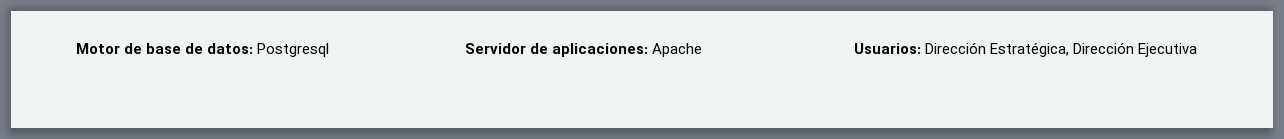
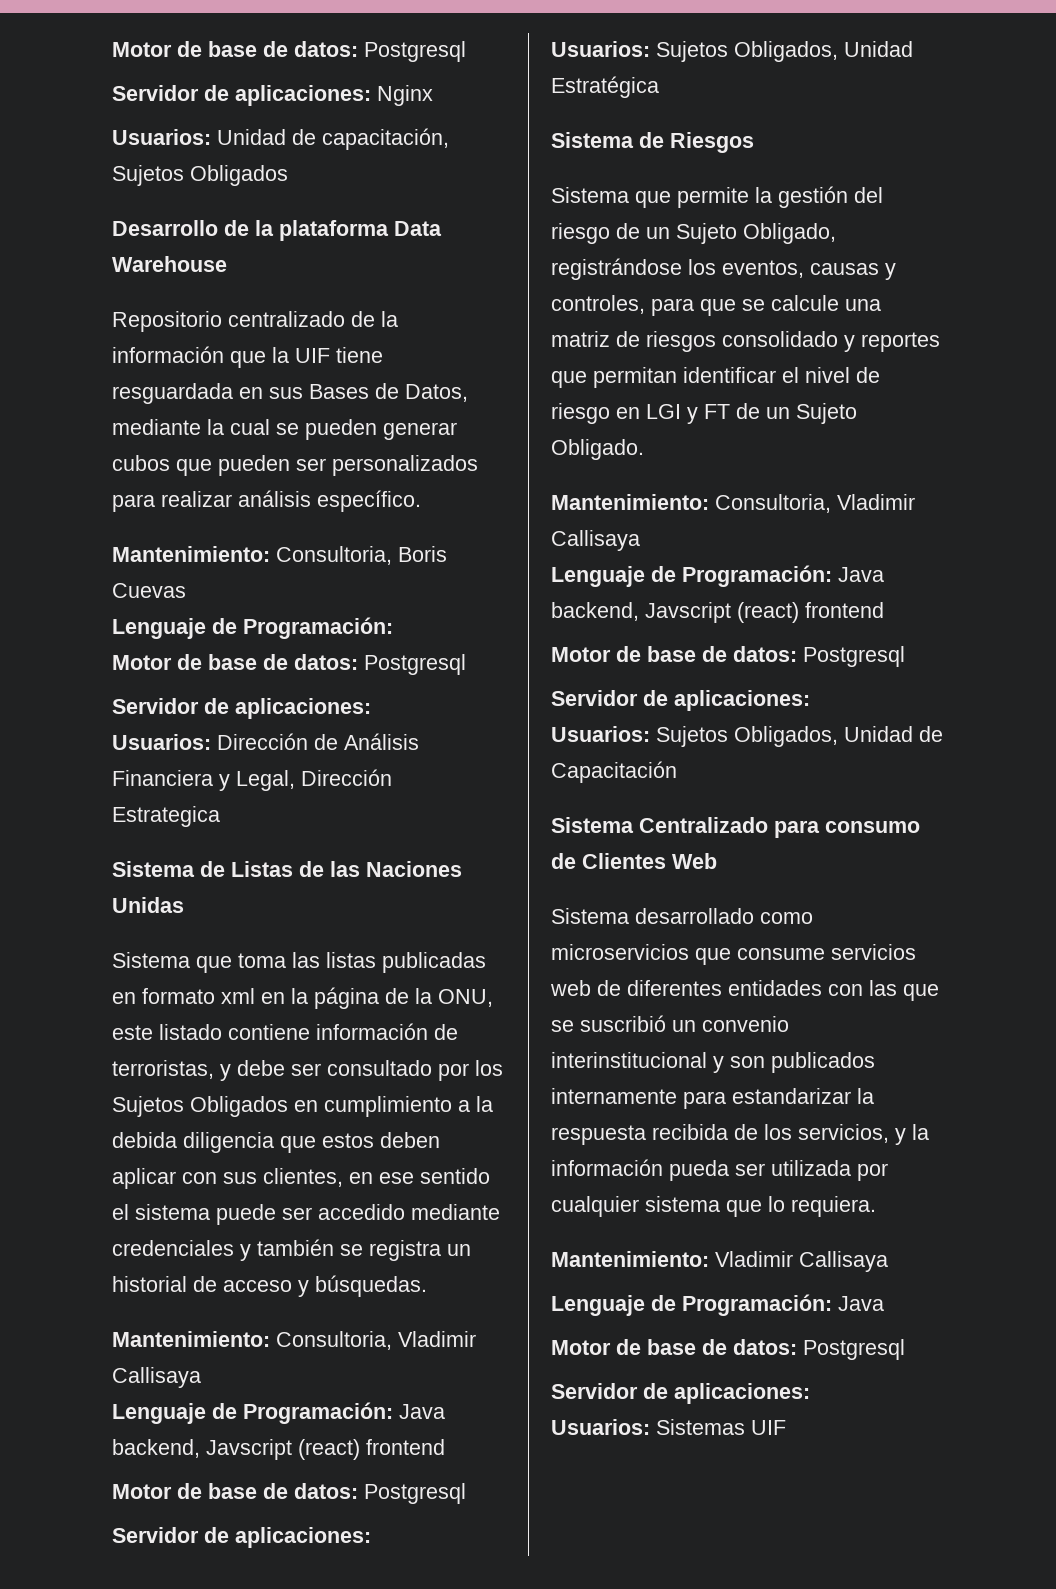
[76,43,330,57] [465,43,703,57] [854,42,1198,57] Motor de base de datos: Postgresql // Servidor de aplicaciones: Apache // Usuarios: Dirección Estratégica, Dirección Ejecutiva -> [112,41,466,62] [112,85,433,106] [112,128,449,150] [112,165,288,186] [112,220,442,241] [112,256,227,272] [112,311,398,332] [112,346,383,368] [112,383,468,404] [112,419,457,440] [112,455,478,476] [112,490,421,512] [112,546,447,565] [112,583,186,598] [112,617,393,639] [112,654,466,675] [112,698,371,719] [112,733,419,750] [112,769,392,791] [112,806,220,827] [112,861,462,877] [112,897,184,913] [112,952,486,973] [112,987,493,1009] [112,1023,458,1040] [112,1060,503,1081] [112,1096,493,1117] [112,1132,440,1153] [112,1168,490,1189] [112,1204,500,1225] [112,1239,471,1261] [112,1275,427,1297] [112,1331,476,1350] [112,1367,201,1388] [112,1402,445,1424] [112,1439,445,1460] [112,1483,466,1504] [112,1527,371,1548] [551,41,913,62] [551,76,659,98] [551,132,754,153] [551,186,883,208] [551,223,836,244] [551,258,896,280] [551,295,881,316] [551,331,940,352] [551,367,880,388] [551,403,857,424] [551,439,644,460] [551,494,915,513] [551,530,640,551] [551,565,884,587] [551,602,884,623] [551,646,905,667] [551,690,810,711] [551,726,943,747] [551,761,677,783] [551,817,920,838] [551,853,717,869] [551,908,813,924] [551,944,916,965] [550,980,939,1001] [551,1015,789,1032] [551,1052,875,1073] [551,1088,874,1109] [551,1124,929,1145] [551,1159,888,1181] [551,1196,876,1217] [551,1251,888,1272] [551,1294,884,1316] [551,1339,905,1360] [551,1383,810,1404] [551,1419,786,1435] Motor de base de datos: Postgresql // Servidor de aplicaciones: Nginx // Usuarios: Unidad de capacitación, Sujetos Obligados // Desarrollo de la plataforma Data Warehouse // Repositorio centralizado de la información que la UIF tiene resguardada en sus Bases de Datos, mediante la cual se pueden generar cubos que pueden ser personalizados para realizar análisis específico. // Mantenimiento: Consultoria, Boris Cuevas // Lenguaje de Programación: // Motor de base de datos: Postgresql // Servidor de aplicaciones: // Usuarios: Dirección de Análisis Financiera y Legal, Dirección Estrategica // Sistema de Listas de las Naciones Unidas // Sistema que toma las listas publicadas en formato xml en la página de la ONU, este listado contiene información de terroristas, y debe ser consultado por los Sujetos Obligados en cumplimiento a la debida diligencia que estos deben aplicar con sus clientes, en ese sentido el sistema puede ser accedido mediante credenciales y también se registra un historial de acceso y búsquedas. // Mantenimiento: Consultoria, Vladimir Callisaya // Lenguaje de Programación: Java backend, Javscript (react) frontend // Motor de base de datos: Postgresql // Servidor de aplicaciones: // Usuarios: Sujetos Obligados, Unidad Estratégica // Sistema de Riesgos // Sistema que permite la gestión del riesgo de un Sujeto Obligado, registrándose los eventos, causas y controles, para que se calcule una matriz de riesgos consolidado y reportes que permitan identificar el nivel de riesgo en LGI y FT de un Sujeto Obligado. // Mantenimiento: Consultoria, Vladimir Callisaya // Lenguaje de Programación: Java backend, Javscript (react) frontend // Motor de base de datos: Postgresql // Servidor de aplicaciones: // Usuarios: Sujetos Obligados, Unidad de Capacitación // Sistema Centralizado para consumo de Clientes Web // Sistema desarrollado como microservicios que consume servicios web de diferentes entidades con las que se suscribió un convenio interinstitucional y son publicados internamente para estandarizar la respuesta recibida de los servicios, y la información pueda ser utilizada por cualquier sistema que lo requiera. // Mantenimiento: Vladimir Callisaya // Lenguaje de Programación: Java // Motor de base de datos: Postgresql // Servidor de aplicaciones: // Usuarios: Sistemas UIF

